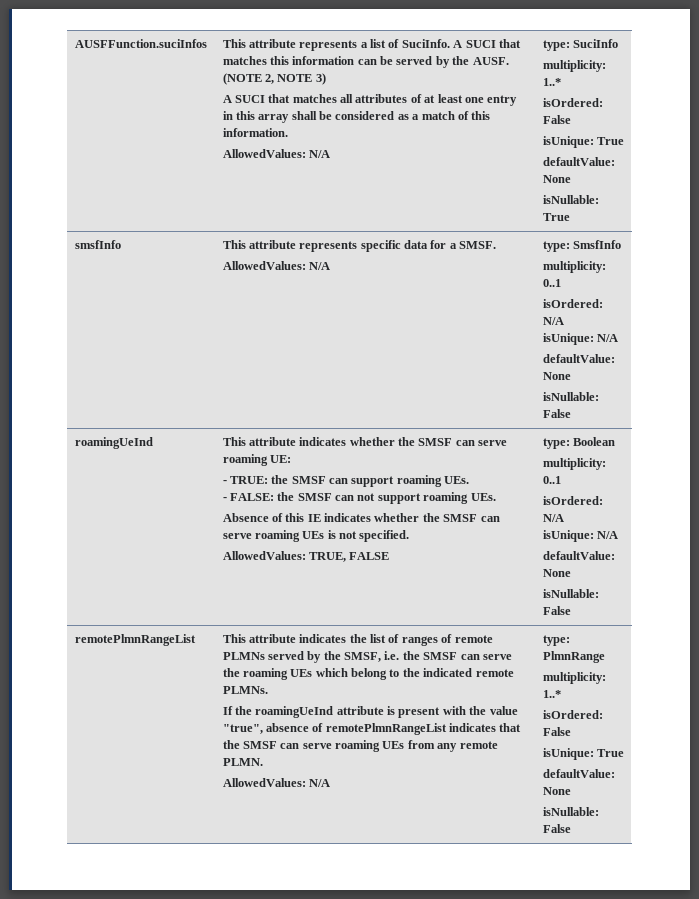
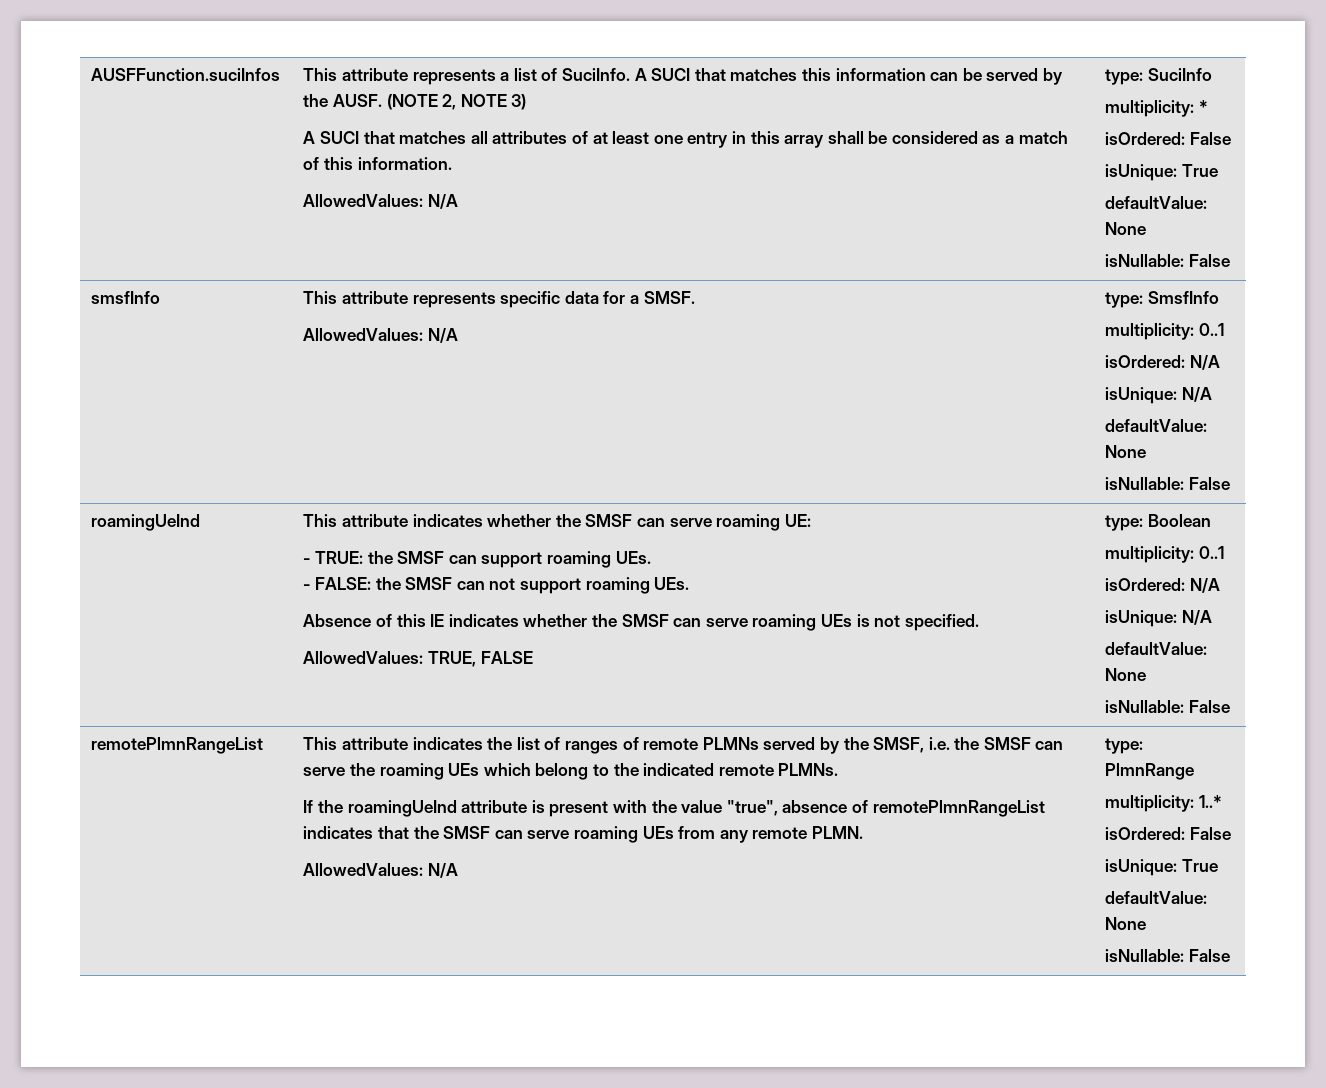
[542,78,561,86] [542,98,603,107] [542,115,571,124] [542,136,624,148] [542,157,615,166] [542,175,571,183] [542,195,599,204] [542,213,570,221] 1..* // isOrdered: False // isUnique: True // defaultValue: None // isNullable: True -> [1199,100,1209,113] [1105,132,1232,145] [1105,164,1219,181] [1105,196,1208,209] [1105,222,1147,235] [1105,254,1231,267] * // isOrdered: False // isUnique: True // defaultValue: None // isNullable: False

